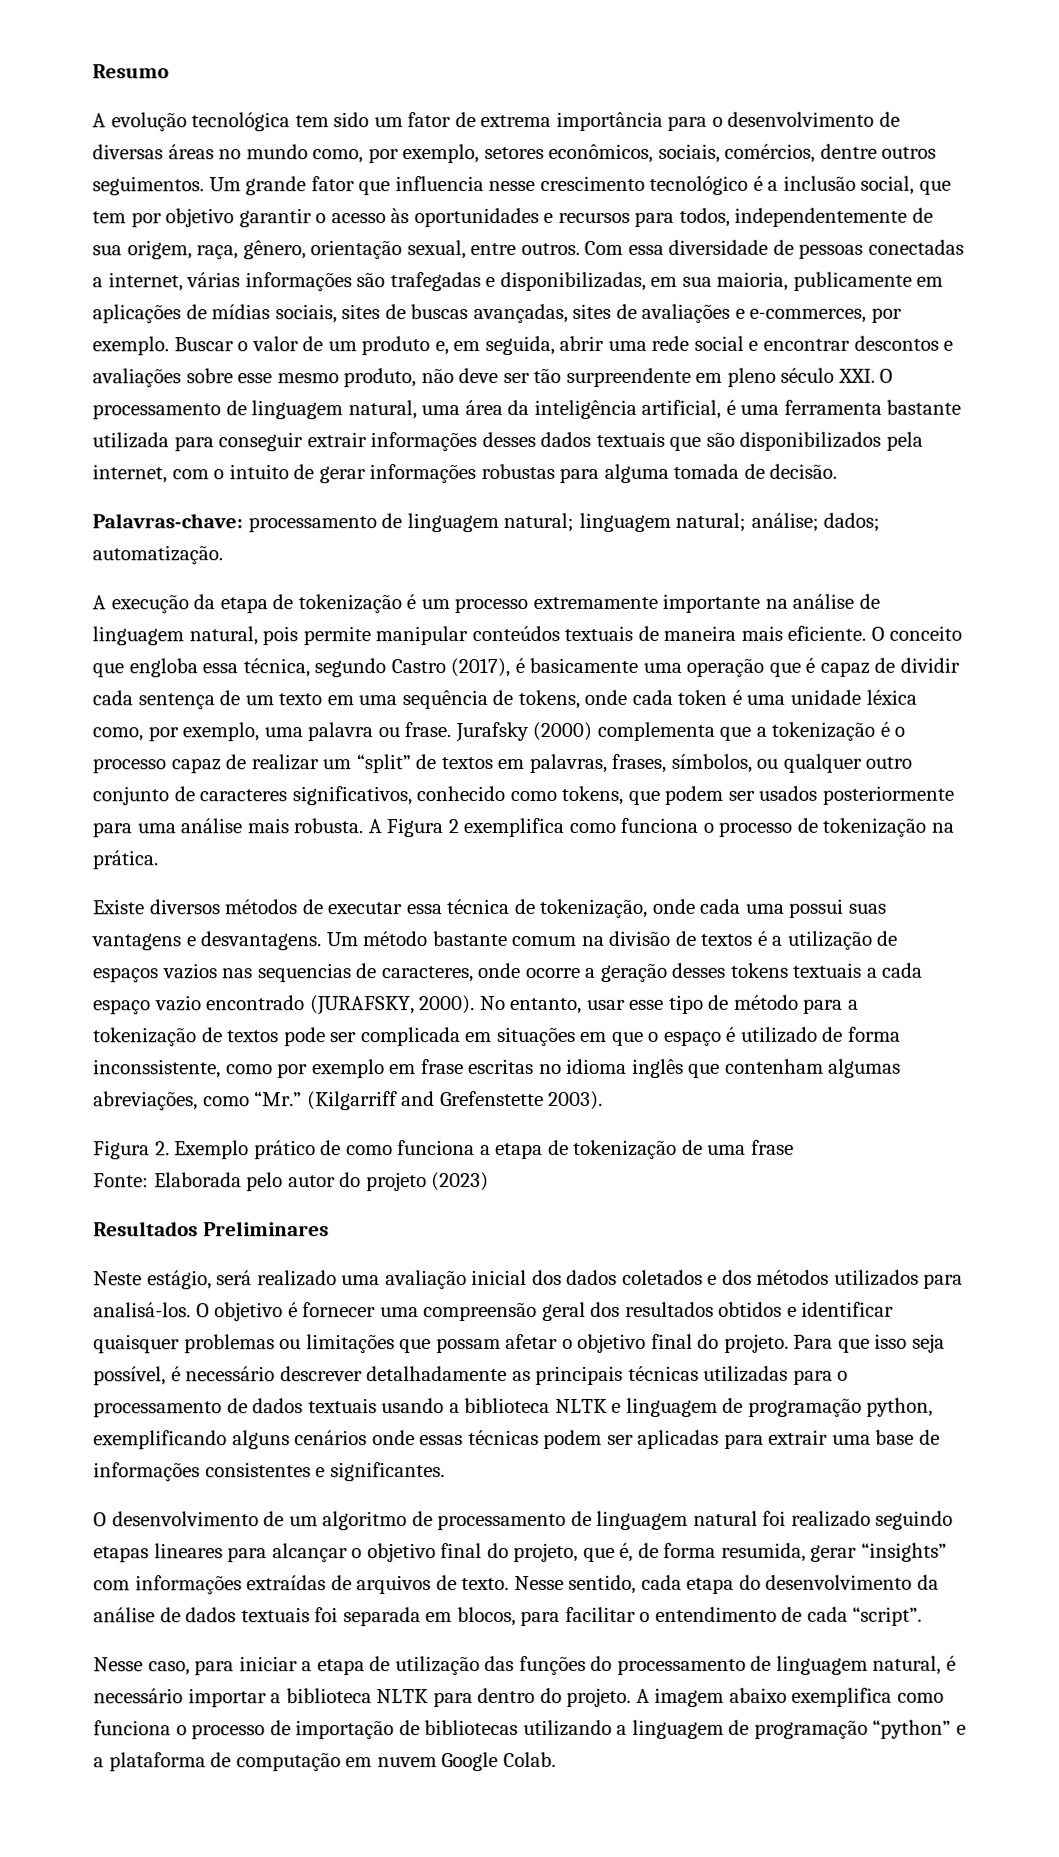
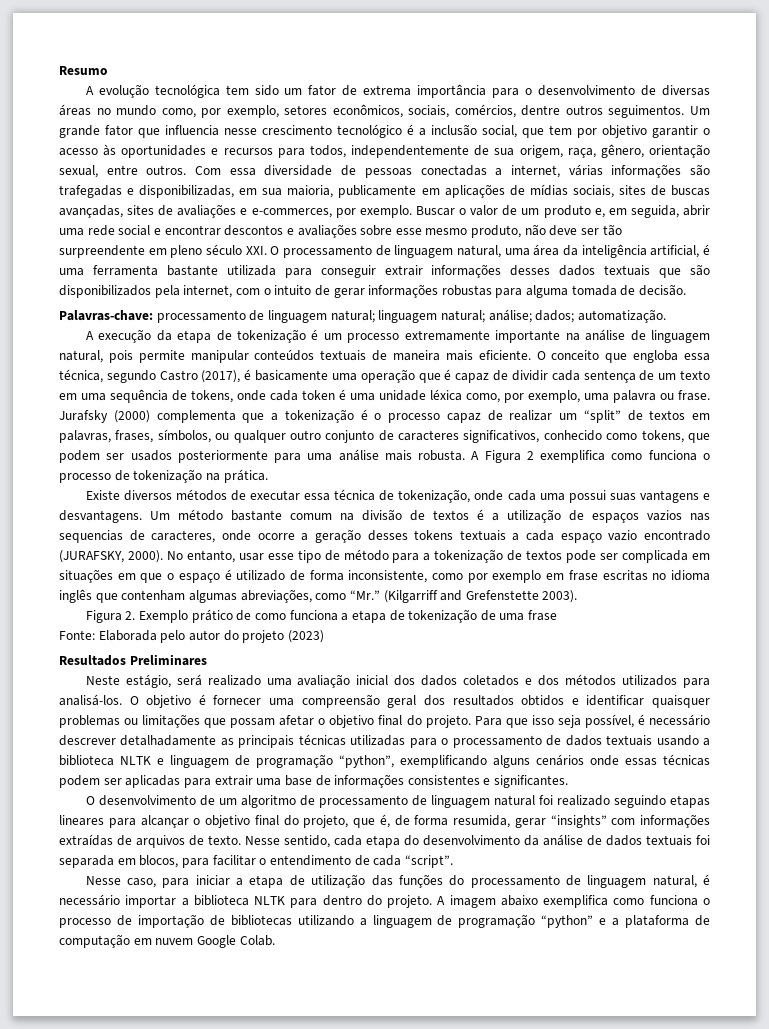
[93,1059,221,1079] inconssistente, -> [348,570,428,583] inconsistente,
[866,1397,934,1417] python, -> [339,755,394,768] “python”,

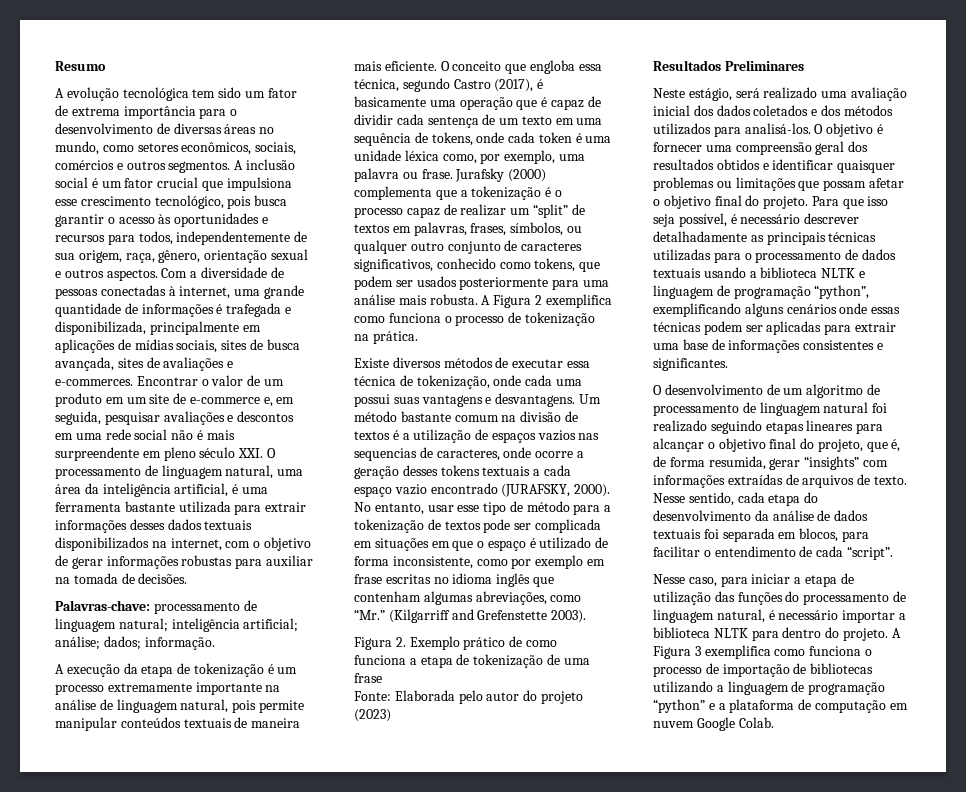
[116,104,711,118] [59,124,647,138] mundo como, por exemplo, setores econômicos, sociais, comércios, dentre outros seguimentos. Um grande fator que influencia nesse crescimento tecnológico é a inclusão social, que tem por objetivo -> [55,141,297,155] [55,159,295,173] [55,177,292,191] [55,195,288,209] mundo, como setores econômicos, sociais, comércios e outros segmentos. A inclusão social é um fator crucial que impulsiona esse crescimento tecnológico, pois busca
[59,164,710,178] [59,185,417,198] sexual, entre outros. Com essa diversidade de pessoas conectadas a internet, várias informações são trafegadas e disponibilizadas, em sua maioria, publicamente -> [270,249,308,260] [55,267,284,281] [55,285,304,299] [55,303,291,317] [55,321,239,335] sexual e outros aspectos. Com a diversidade de pessoas conectadas à internet, uma grande quantidade de informações é trafegada e disponibilizada, principalmente
[670,185,710,196] [59,205,123,218] buscas avançadas, -> [266,339,300,350] [55,357,114,371] busca avançada,
[251,205,455,218] e-commerces, por exemplo. Buscar -> [55,376,198,386] e-commerces. Encontrar
[594,205,710,218] [59,224,622,238] e, em seguida, abrir uma rede social e encontrar descontos e avaliações sobre esse mesmo produto, não deve ser tão -> [105,393,295,407] [55,411,295,425] [55,429,235,440] em um site de e-commerce e, em seguida, pesquisar avaliações e descontos em uma rede social não é mais
[320,265,376,278] conseguir -> (262, 509) none
[659,264,710,278] [59,285,180,298] que são disponibilizados pela -> [55,537,167,551] disponibilizados na
[274,285,312,295] intuito -> [263,537,311,551] objetivo
[526,285,569,298] alguma -> [265,555,313,566] [55,577,70,584] auxiliar na
[639,284,687,296] decisão. -> [138,573,188,584] decisões.
[378,310,485,323] linguagem natural; -> [171,618,299,632] inteligência artificial;
[577,309,666,323] automatização. -> [144,637,215,650] informação.
[449,895,538,908] imagem abaixo -> [653,646,701,659] Figura 3

